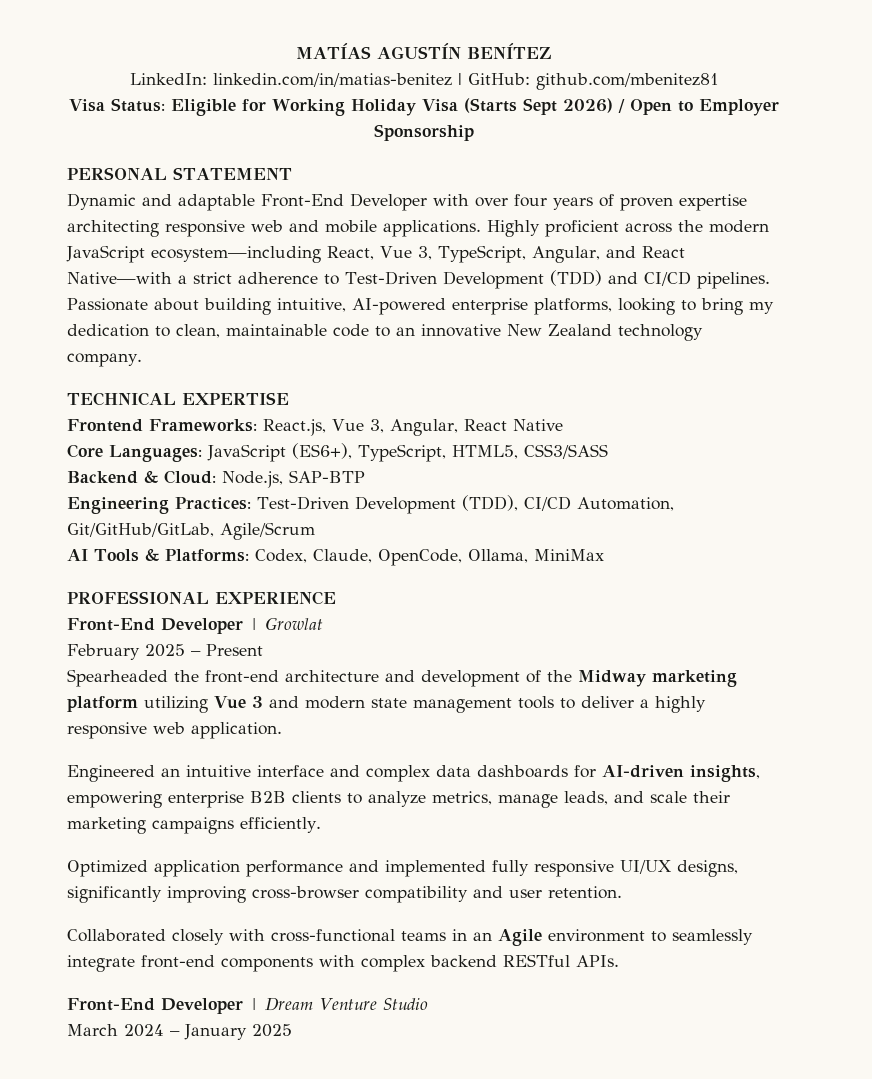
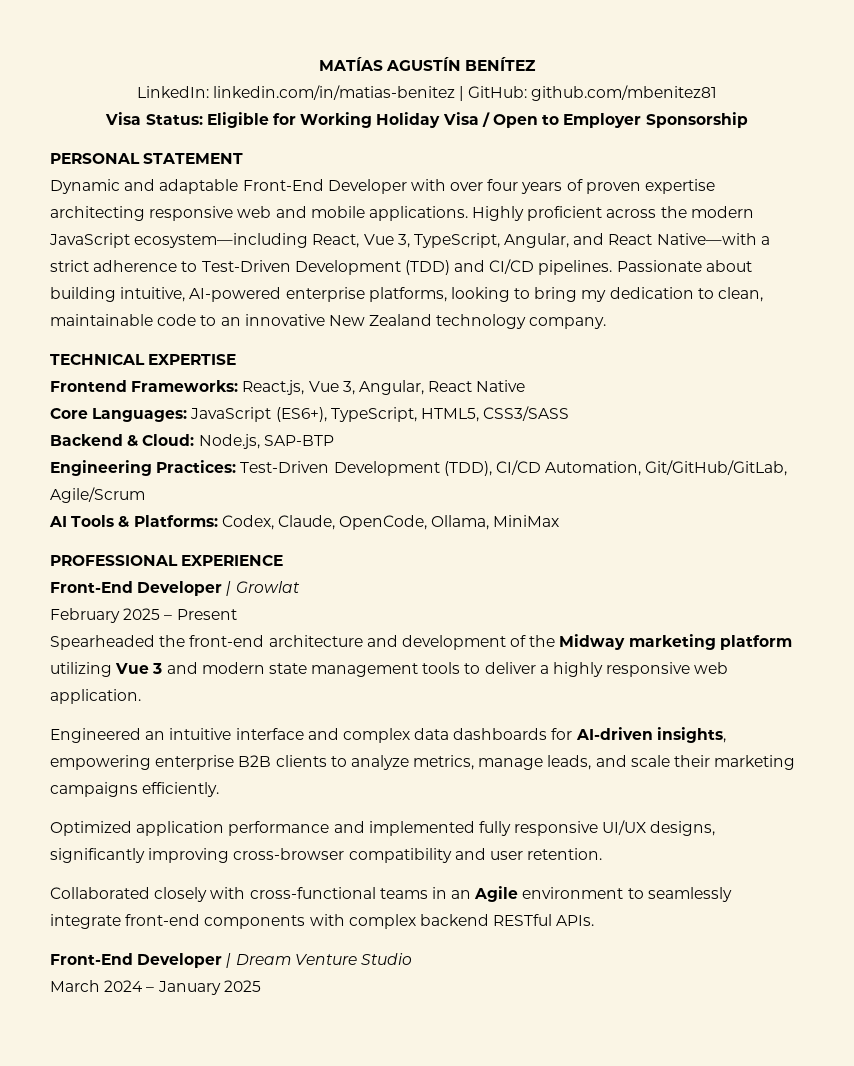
[463,98,613,115] (Starts Sept 2026) -> (479, 118) none

